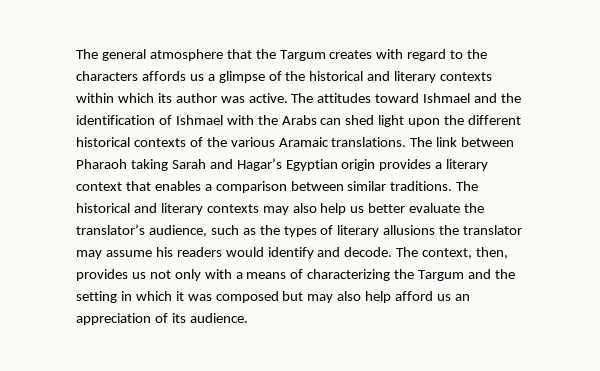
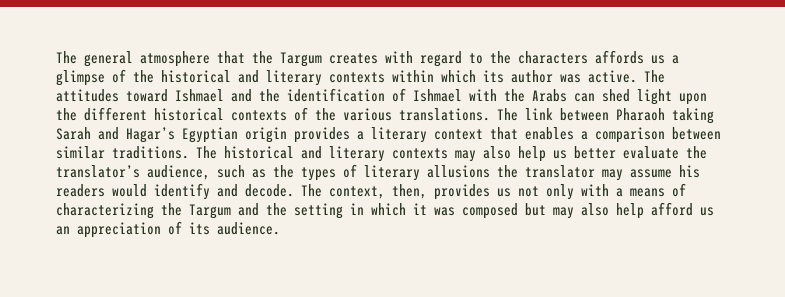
[278,137,329,147] Aramaic -> (392, 114) none

